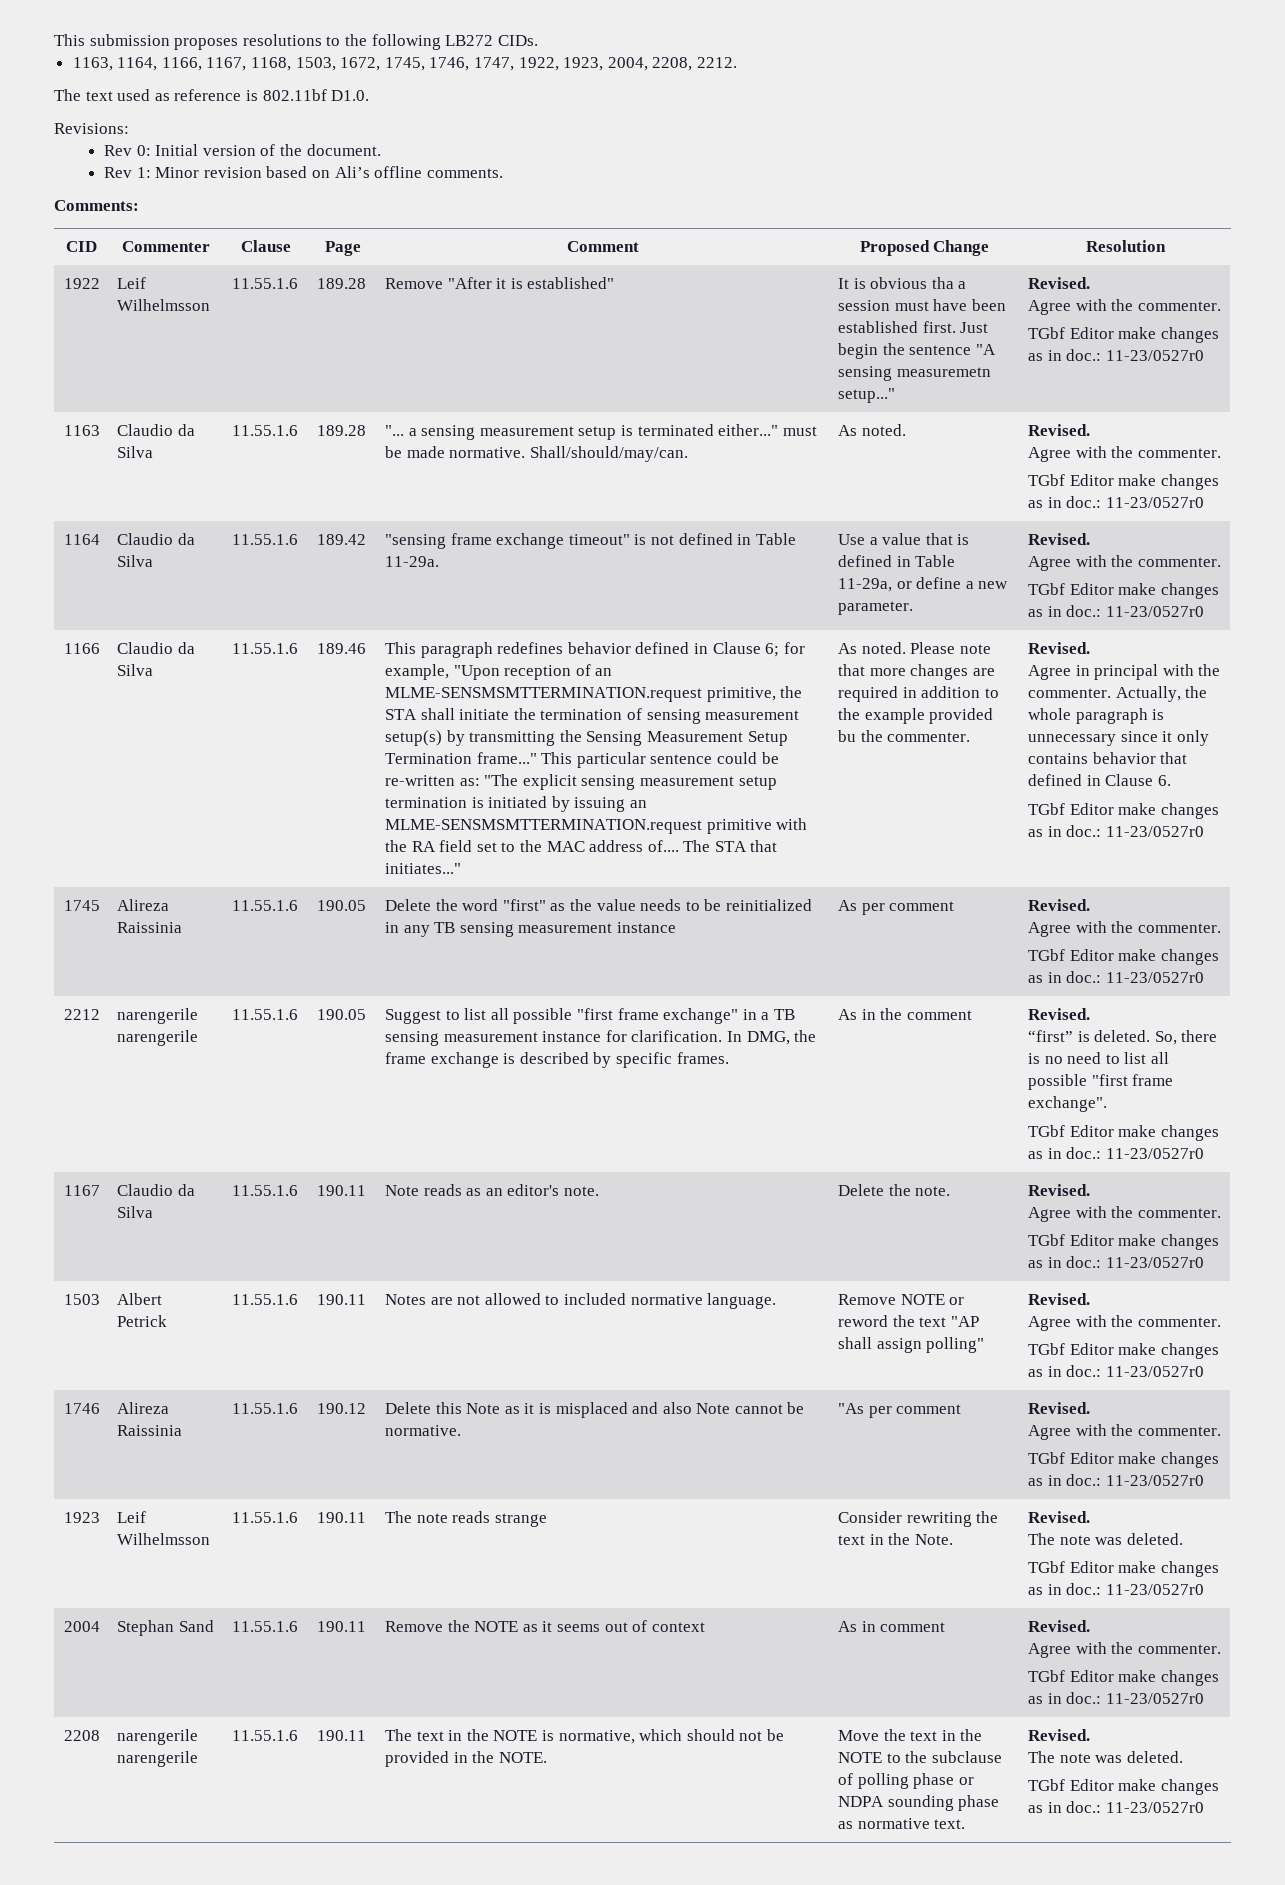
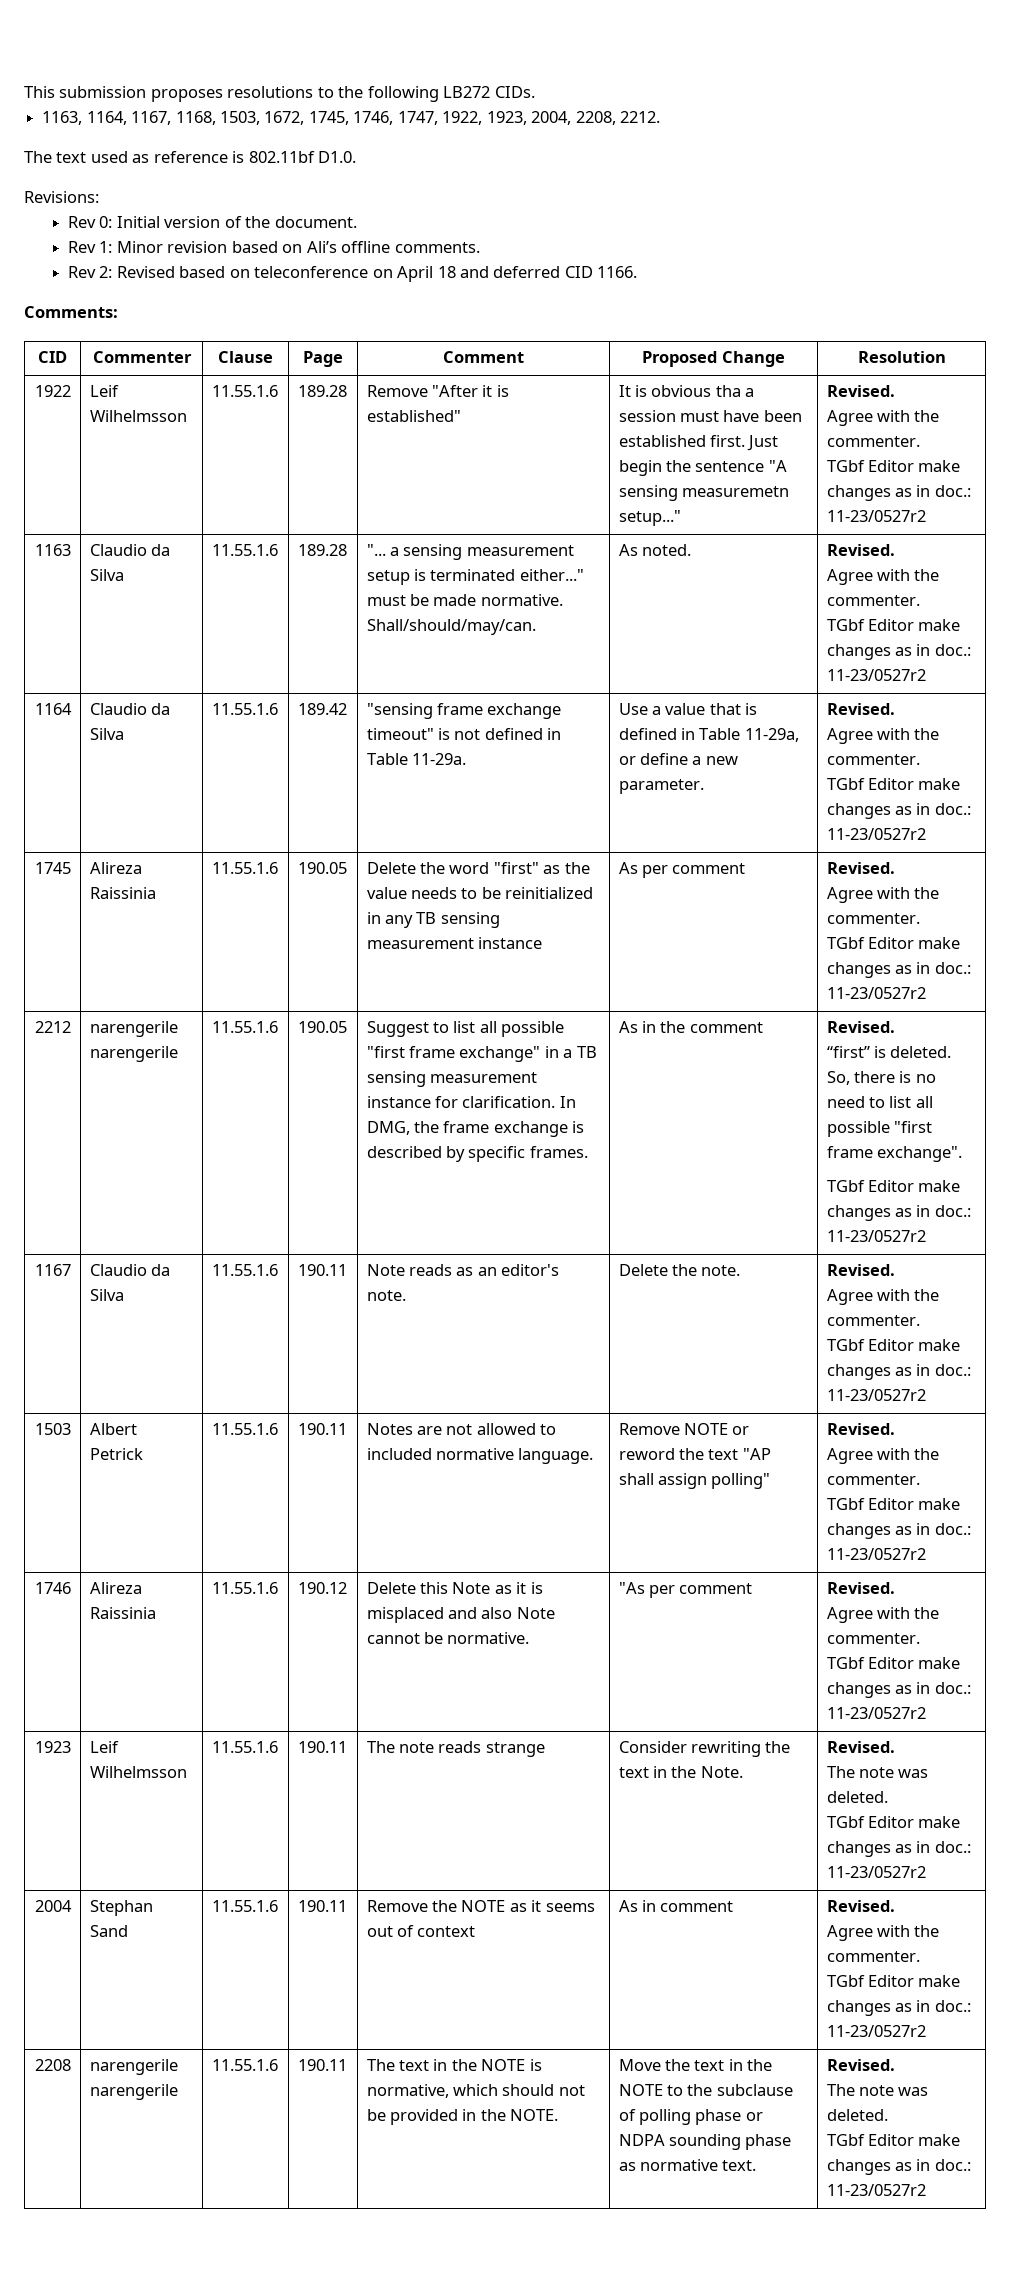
[161,57,202,71] 1166, -> (127, 118) none
(503, 173) none -> [67,266,638,282] // Rev 2: Revised based on teleconference on April 18 and deferred CID 1166.
[1105,350,1204,361] 11-23/0527r0 -> [826,510,926,522] 11-23/0527r2
[1105,497,1204,508] 11-23/0527r0 -> [826,669,926,681] 11-23/0527r2
[1105,606,1204,617] [64,643,101,654] [116,642,195,654] [116,664,153,676] [231,643,298,654] [316,643,366,654] [384,642,805,658] [384,664,613,680] [384,686,803,702] [384,708,800,724] [384,730,788,746] [384,752,779,768] [384,774,777,790] [384,796,647,812] [384,818,808,834] [384,840,778,852] [384,863,461,874] [837,642,991,654] [837,664,995,680] [837,686,999,702] [837,708,994,724] [837,730,971,742] [1027,642,1090,654] [1027,664,1221,680] [1027,686,1208,702] [1027,708,1165,724] [1027,730,1209,746] [1027,752,1188,764] [1027,774,1171,786] [1027,803,1219,819] [1027,825,1204,837] 11-23/0527r0 // 1166 | Claudio da Silva | 11.55.1.6 | 189.46 | This paragraph redefines behavior defined in Clause 6; for example, "Upon reception of an MLME-SENSMSMTTERMINATION.request primitive, the STA shall initiate the termination of sensing measurement setup(s) by transmitting the Sensing Measurement Setup Termination frame..." This particular sentence could be re-written as: "The explicit sensing measurement setup termination is initiated by issuing an MLME-SENSMSMTTERMINATION.request primitive with the RA field set to the MAC address of.... The STA that initiates..." | As noted. Please note that more changes are required in addition to the example provided bu the commenter. | Revised. // Agree in principal with the commenter. Actually, the whole paragraph is unnecessary since it only contains behavior that defined in Clause 6. // TGbf Editor make changes as in doc.: 11-23/0527r0 -> [826,828,926,840] 11-23/0527r2
[1105,972,1204,983] 11-23/0527r0 -> [826,987,926,999] 11-23/0527r2
[1105,1148,1204,1159] 11-23/0527r0 -> [826,1230,926,1242] 11-23/0527r2
[1105,1257,1204,1268] 11-23/0527r0 -> [826,1389,926,1401] 11-23/0527r2
[1105,1366,1204,1377] 11-23/0527r0 -> [826,1548,926,1560] 11-23/0527r2
[1105,1475,1204,1486] 11-23/0527r0 -> [826,1707,926,1719] 11-23/0527r2
[1105,1584,1204,1595] 11-23/0527r0 -> [826,1866,926,1878] 11-23/0527r2
[1105,1693,1204,1704] 11-23/0527r0 -> [826,2025,926,2037] 11-23/0527r2
[1105,1802,1204,1813] 11-23/0527r0 -> [826,2184,926,2196] 11-23/0527r2

